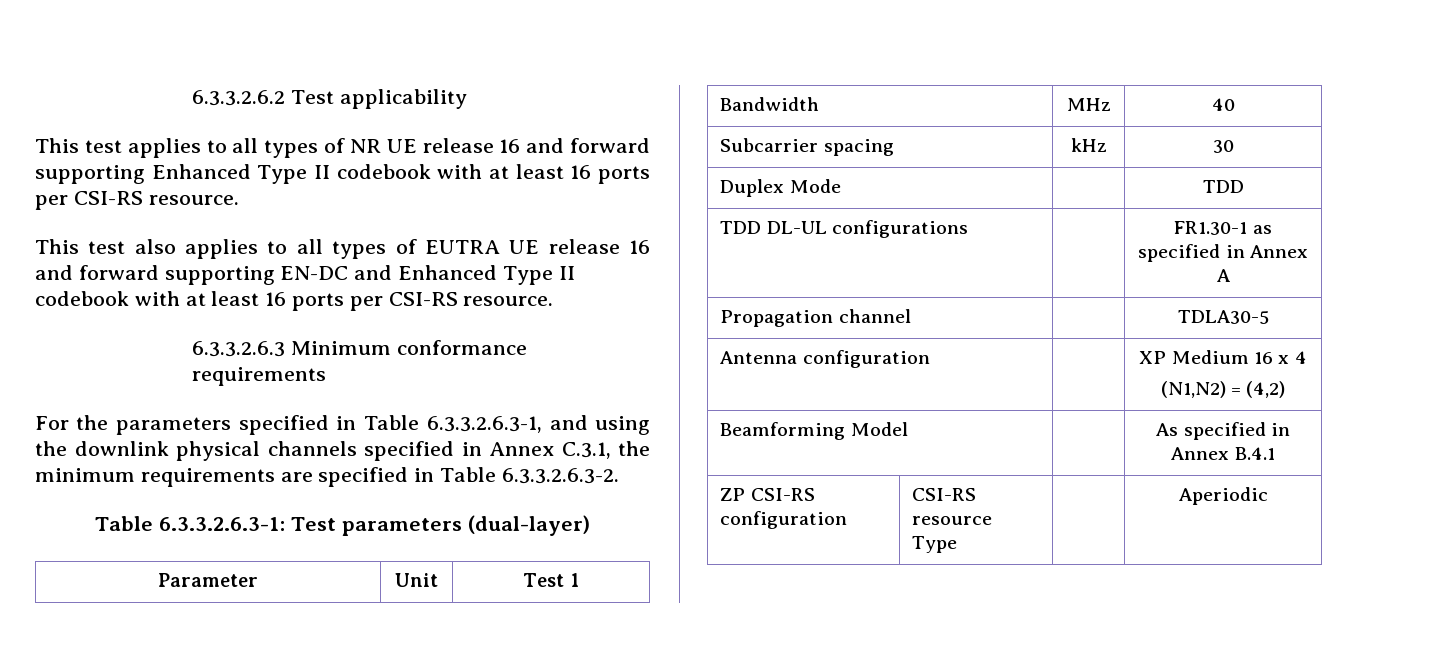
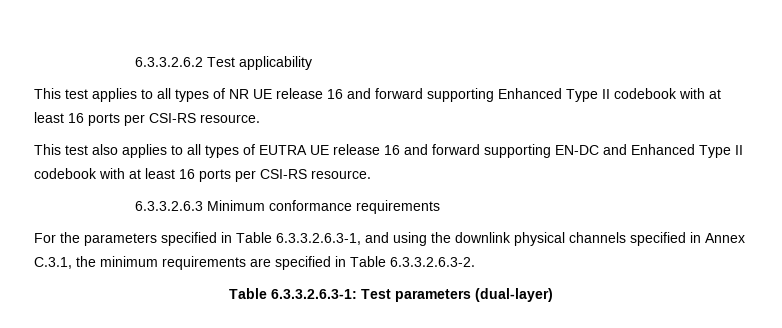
[158,573,258,587] [395,573,438,587] [523,573,579,587] [720,97,820,111] [1066,98,1111,111] [1211,98,1235,111] [720,138,894,156] [1070,138,1107,152] [1212,140,1234,153] [720,179,841,197] [1202,180,1244,193] [720,220,968,238] [1174,221,1272,235] [1138,244,1308,262] [1216,269,1231,282] [720,309,911,327] [1177,310,1269,324] [720,350,930,368] [1139,350,1307,364] [1160,381,1286,398] [720,422,908,440] [1156,422,1290,440] [1171,447,1275,460] [720,488,815,501] [720,511,848,529] [912,488,977,501] [912,516,993,525] [912,536,958,553] [1178,487,1268,505] // Parameter | Unit | Test 1 // Bandwidth | MHz | 40 // Subcarrier spacing | kHz | 30 // Duplex Mode | | TDD // TDD DL-UL configurations | | FR1.30-1 as specified in Annex A // Propagation channel | | TDLA30-5 // Antenna configuration | | XP Medium 16 x 4 // (N1,N2) = (4,2) // Beamforming Model | | As specified in Annex B.4.1 // ZP CSI-RS configuration | CSI-RS resource Type | | Aperiodic -> (553, 295) none

